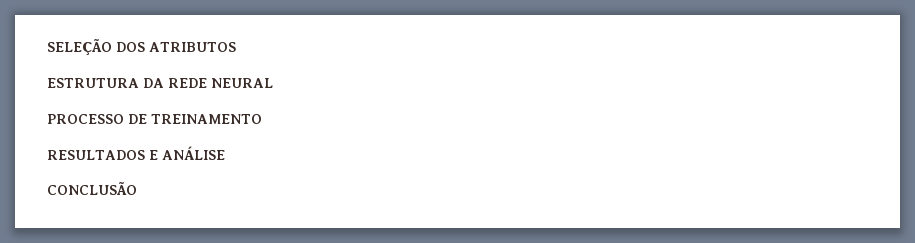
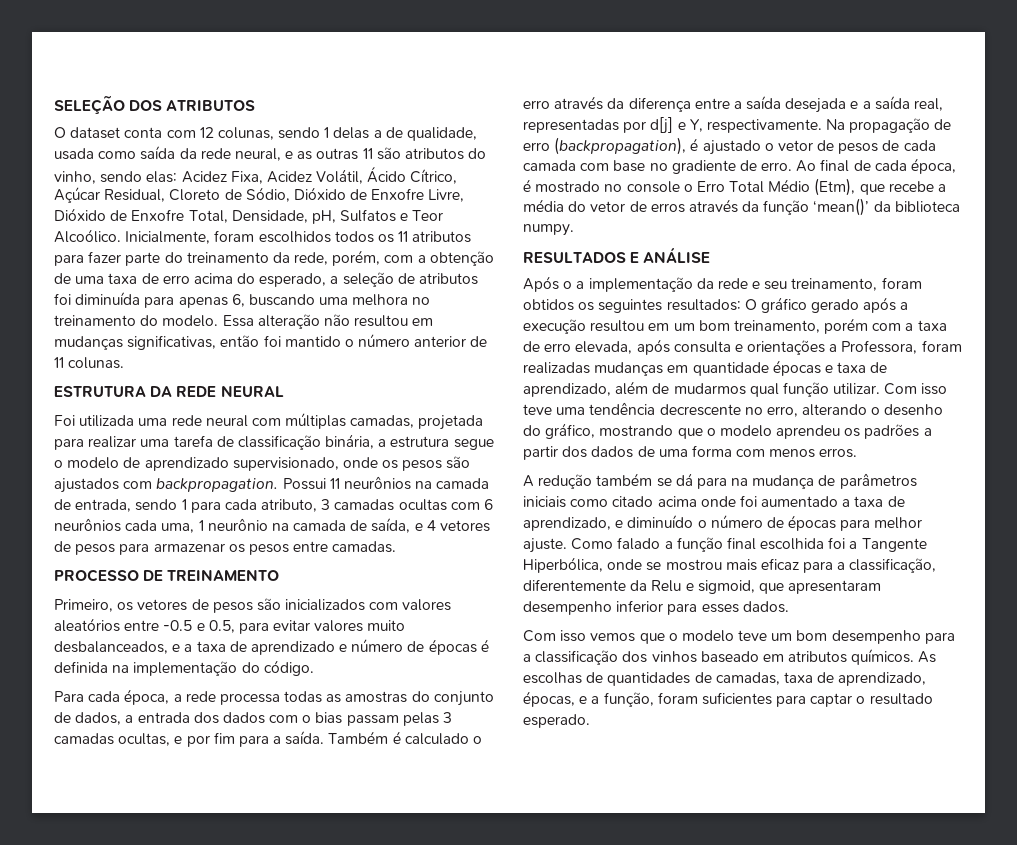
[47,78,273,88] [47,114,262,124] [47,146,225,160] [47,182,137,195] ESTRUTURA DA REDE NEURAL // PROCESSO DE TREINAMENTO // RESULTADOS E ANÁLISE // CONCLUSÃO -> [54,127,478,141] [54,146,487,161] [54,166,458,184] [54,187,465,203] [54,208,444,224] [54,229,472,244] [54,250,494,266] [54,272,479,287] [54,292,431,308] [54,314,434,329] [54,334,488,350] [54,357,125,369] [54,386,284,397] [54,413,484,430] [54,434,494,450] [54,456,471,471] [54,476,490,493] [54,499,494,513] [54,518,491,533] [54,541,397,555] [54,569,280,582] [54,598,452,613] [54,618,406,634] [54,639,489,655] [54,660,314,676] [54,689,494,706] [54,712,453,726] [54,731,483,747] [523,96,944,113] [523,117,952,134] [523,137,936,155] [523,158,957,174] [523,178,947,196] [523,198,960,216] [523,224,574,236] [523,247,711,263] [523,276,922,292] [523,297,909,313] [523,318,947,334] [523,339,962,355] [523,360,888,376] [523,381,948,397] [523,402,944,417] [523,423,932,439] [523,445,858,460] [523,473,917,489] [523,495,905,508] [523,515,923,531] [523,537,927,553] [523,557,937,573] [523,579,882,594] [523,600,789,615] [523,630,955,644] [523,649,937,665] [523,672,927,686] [523,691,933,707] [523,714,590,728] O dataset conta com 12 colunas, sendo 1 delas a de qualidade, usada como saída da rede neural, e as outras 11 são atributos do vinho, sendo elas: Acidez Fixa, Acidez Volátil, Ácido Cítrico, Açúcar Residual, Cloreto de Sódio, Dióxido de Enxofre Livre, Dióxido de Enxofre Total, Densidade, pH, Sulfatos e Teor Alcoólico. Inicialmente, foram escolhidos todos os 11 atributos para fazer parte do treinamento da rede, porém, com a obtenção de uma taxa de erro acima do esperado, a seleção de atributos foi diminuída para apenas 6, buscando uma melhora no treinamento do modelo. Essa alteração não resultou em mudanças significativas, então foi mantido o número anterior de 11 colunas. // ESTRUTURA DA REDE NEURAL // Foi utilizada uma rede neural com múltiplas camadas, projetada para realizar uma tarefa de classificação binária, a estrutura segue o modelo de aprendizado supervisionado, onde os pesos são ajustados com backpropagation. Possui 11 neurônios na camada de entrada, sendo 1 para cada atributo, 3 camadas ocultas com 6 neurônios cada uma, 1 neurônio na camada de saída, e 4 vetores de pesos para armazenar os pesos entre camadas. // PROCESSO DE TREINAMENTO // Primeiro, os vetores de pesos são inicializados com valores aleatórios entre -0.5 e 0.5, para evitar valores muito desbalanceados, e a taxa de aprendizado e número de épocas é definida na implementação do código. // Para cada época, a rede processa todas as amostras do conjunto de dados, a entrada dos dados com o bias passam pelas 3 camadas ocultas, e por fim para a saída. Também é calculado o erro através da diferença entre a saída desejada e a saída real, representadas por d[j] e Y, respectivamente. Na propagação de erro (backpropagation), é ajustado o vetor de pesos de cada camada com base no gradiente de erro. Ao final de cada época, é mostrado no console o Erro Total Médio (Etm), que recebe a média do vetor de erros através da função ‘mean()’ da biblioteca numpy. // RESULTADOS E ANÁLISE // Após o a implementação da rede e seu treinamento, foram obtidos os seguintes resultados: O gráfico gerado após a execução resultou em um bom treinamento, porém com a taxa de erro elevada, após consulta e orientações a Professora, foram realizadas mudanças em quantidade épocas e taxa de aprendizado, além de mudarmos qual função utilizar. Com isso teve uma tendência decrescente no erro, alterando o desenho do gráfico, mostrando que o modelo aprendeu os padrões a partir dos dados de uma forma com menos erros. // A redução também se dá para na mudança de parâmetros iniciais como citado acima onde foi aumentado a taxa de aprendizado, e diminuído o número de épocas para melhor ajuste. Como falado a função final escolhida foi a Tangente Hiperbólica, onde se mostrou mais eficaz para a classificação, diferentemente da Relu e sigmoid, que apresentaram desempenho inferior para esses dados. // Com isso vemos que o modelo teve um bom desempenho para a classificação dos vinhos baseado em atributos químicos. As escolhas de quantidades de camadas, taxa de aprendizado, épocas, e a função, foram suficientes para captar o resultado esperado.

